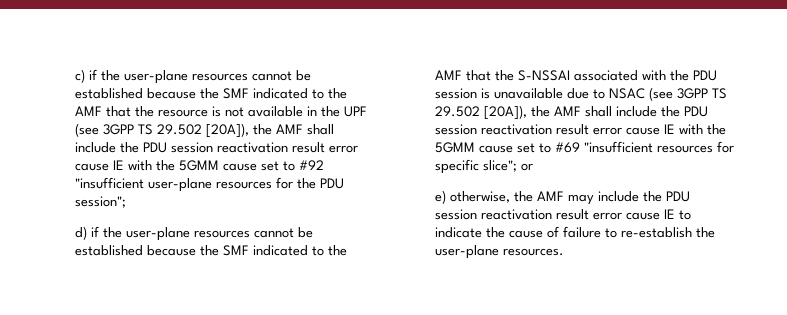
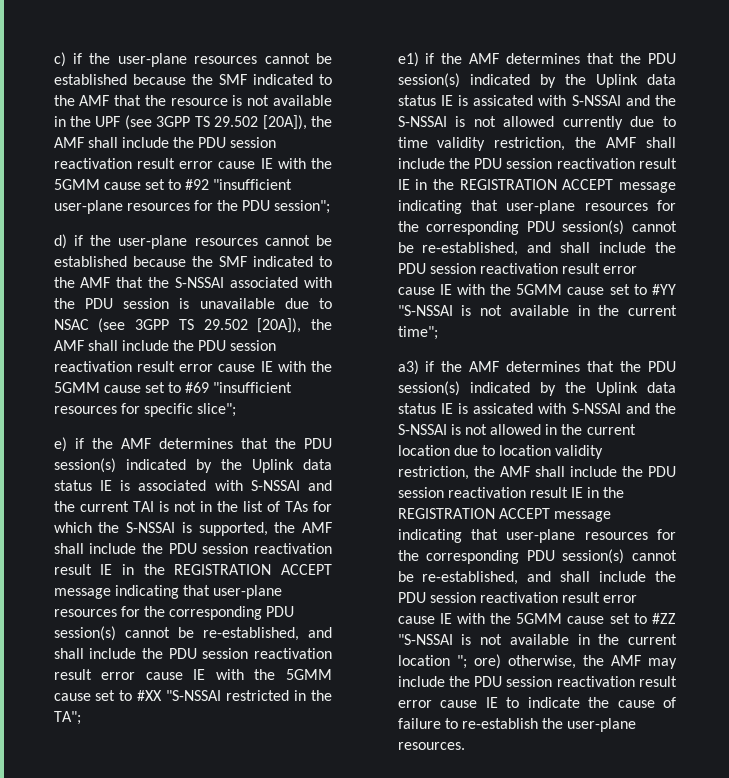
[520,163,533,171] or -> (237, 410) none
(446, 197) none -> [74,438,332,449] [53,458,332,473] [53,480,332,491] [53,501,332,512] [53,522,332,536] [53,543,333,554] [53,564,332,575] [53,585,283,599] [53,606,295,620] [53,626,332,641] [53,648,333,659] [53,669,333,680] [53,690,332,701] [53,711,81,725] [397,52,676,67] [397,73,676,88] [397,95,676,106] [397,116,676,130] [397,137,676,151] [397,158,677,169] [397,179,676,193] [397,200,676,214] [397,220,677,235] [397,242,676,256] [397,263,638,274] [397,284,676,295] [397,305,677,316] [397,326,438,340] [397,360,676,375] [397,381,676,396] [397,403,676,414] [397,424,636,435] [397,445,604,459] [397,466,676,480] [397,487,625,498] [397,508,611,522] [397,529,676,543] [397,549,677,564] [397,571,676,585] [397,592,638,603] [397,613,676,624] [397,634,677,645] [397,654,501,669] if the AMF determines that the PDU session(s) indicated by the Uplink data status IE is associated with S-NSSAI and the current TAI is not in the list of TAs for which the S-NSSAI is supported, the AMF shall include the PDU session reactivation result IE in the REGISTRATION ACCEPT message indicating that user-plane resources for the corresponding PDU session(s) cannot be re-established, and shall include the PDU session reactivation result error cause IE with the 5GMM cause set to #XX "S-NSSAI restricted in the TA"; // e1) if the AMF determines that the PDU session(s) indicated by the Uplink data status IE is assicated with S-NSSAI and the S-NSSAI is not allowed currently due to time validity restriction, the AMF shall include the PDU session reactivation result IE in the REGISTRATION ACCEPT message indicating that user-plane resources for the corresponding PDU session(s) cannot be re-established, and shall include the PDU session reactivation result error cause IE with the 5GMM cause set to #YY "S-NSSAI is not available in the current time"; // a3) if the AMF determines that the PDU session(s) indicated by the Uplink data status IE is assicated with S-NSSAI and the S-NSSAI is not allowed in the current location due to location validity restriction, the AMF shall include the PDU session reactivation result IE in the REGISTRATION ACCEPT message indicating that user-plane resources for the corresponding PDU session(s) cannot be re-established, and shall include the PDU session reactivation result error cause IE with the 5GMM cause set to #ZZ "S-NSSAI is not available in the current location "; ore)

